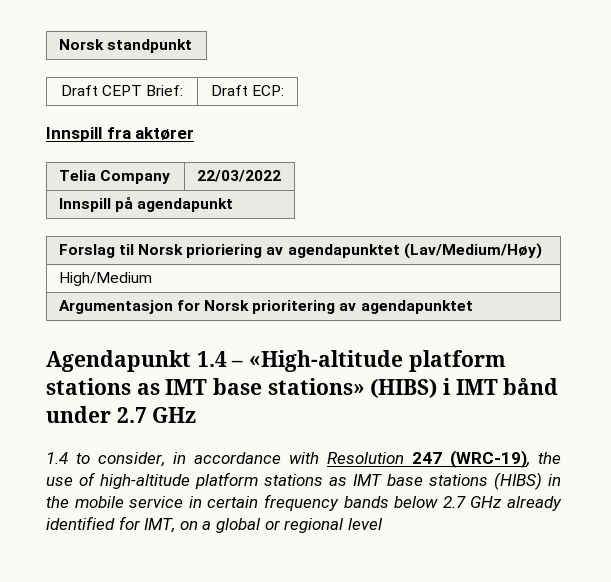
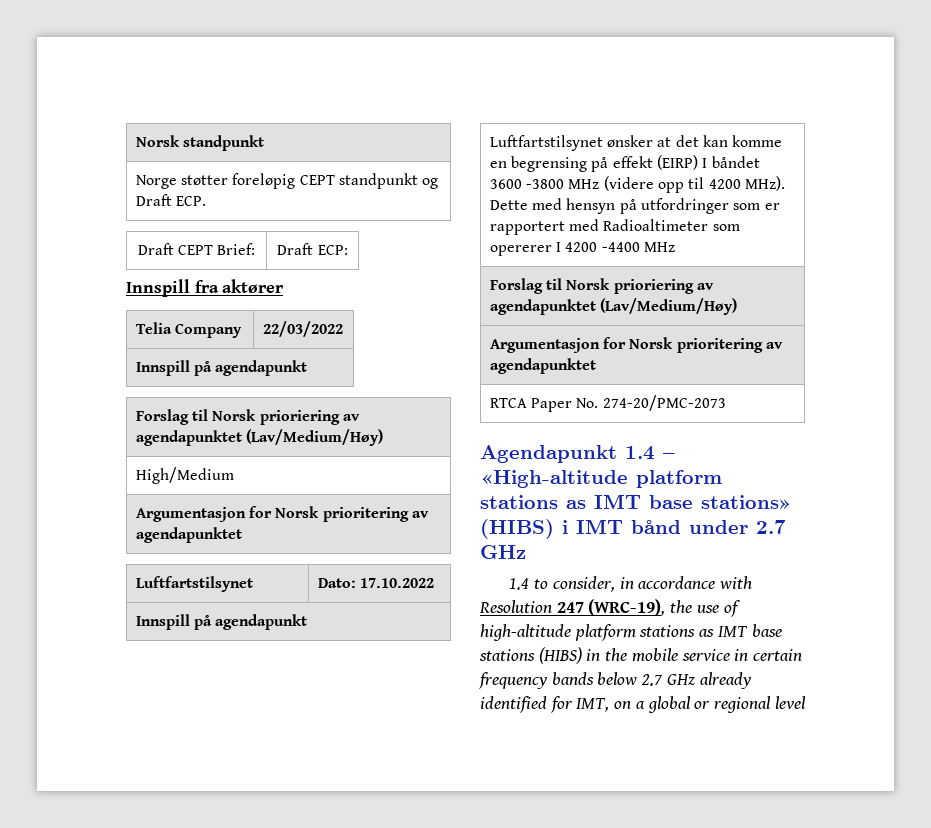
(192, 46) none -> [135,173,439,189] [135,194,207,206] // Norge støtter foreløpig CEPT standpunkt og Draft ECP.
(473, 307) none -> [135,576,253,592] [317,578,435,588] [135,614,308,630] [489,135,783,151] [489,155,760,172] [489,176,786,193] [489,198,780,214] [489,219,740,235] [489,242,676,256] [489,278,715,294] [489,298,738,315] [489,337,784,353] [489,358,596,374] [489,395,726,412] // Luftfartstilsynet | Dato: 17.10.2022 // Innspill på agendapunkt // Luftfartstilsynet ønsker at det kan komme en begrensing på effekt (EIRP) I båndet 3600 -3800 MHz (videre opp til 4200 MHz). Dette med hensyn på utfordringer som er rapportert med Radioaltimeter som opererer I 4200 -4400 MHz // Forslag til Norsk prioriering av agendapunktet (Lav/Medium/Høy) // Argumentasjon for Norsk prioritering av agendapunktet // RTCA Paper No. 274-20/PMC-2073

